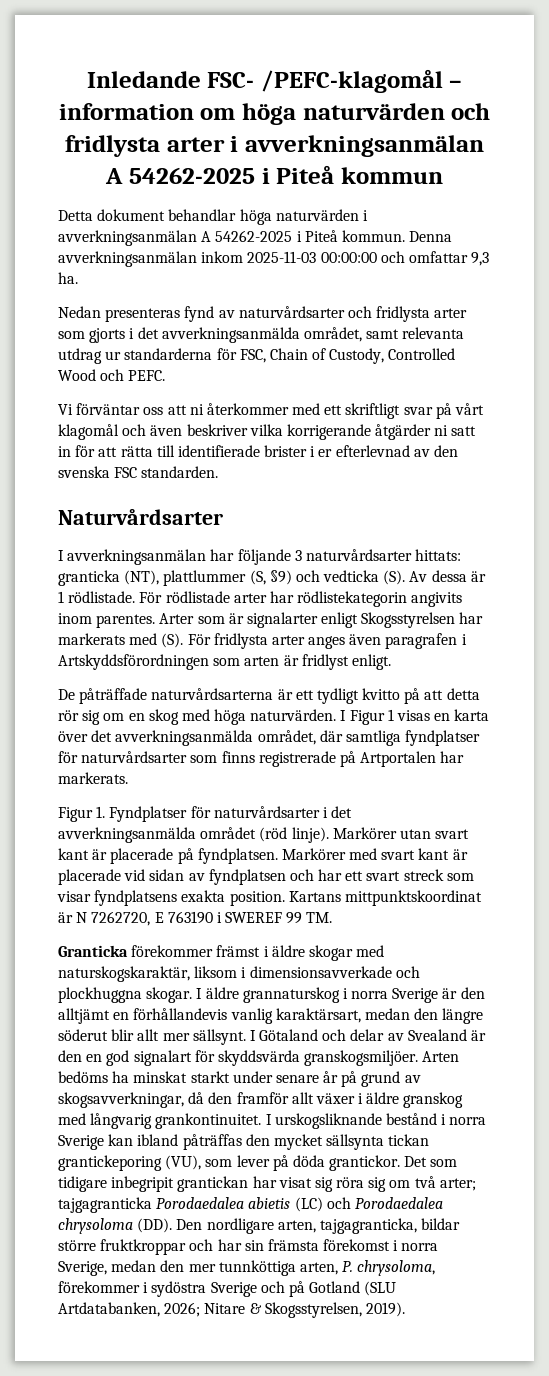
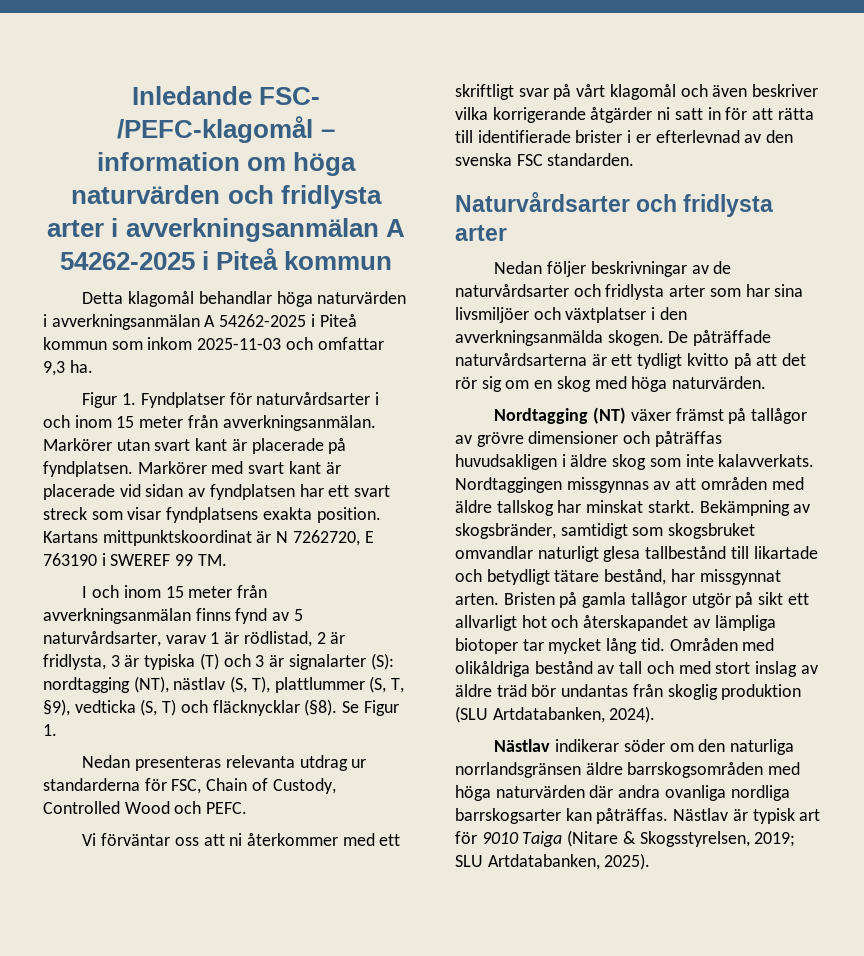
[97,209,166,221] dokument -> [128,291,195,307] klagomål
[341,230,453,242] [58,251,197,267] kommun. Denna avverkningsanmälan -> [43,337,143,350] kommun som
[320,252,377,263] 00:00:00 -> (282, 344) none
[58,306,468,322] [58,327,400,343] Nedan presenteras fynd av naturvårdsarter och fridlysta arter som gjorts i det avverkningsanmälda området, samt -> [82,392,379,408] [43,415,376,431] [43,438,347,454] [43,461,341,477] [43,484,391,500] [43,507,381,523] [43,530,374,546] [43,553,227,566] [82,585,267,598] [43,608,303,624] [43,631,346,647] [43,653,394,670] [43,676,405,693] [43,699,399,716] [43,724,57,736] [82,755,222,771] Figur 1. Fyndplatser för naturvårdsarter i och inom 15 meter från avverkningsanmälan. Markörer utan svart kant är placerade på fyndplatsen. Markörer med svart kant är placerade vid sidan av fyndplatsen har ett svart streck som visar fyndplatsens exakta position. Kartans mittpunktskoordinat är N 7262720, E 763190 i SWEREF 99 TM. // I och inom 15 meter från avverkningsanmälan finns fynd av 5 naturvårdsarter, varav 1 är rödlistad, 2 är fridlysta, 3 är typiska (T) och 3 är signalarter (S): nordtagging (NT), nästlav (S, T), plattlummer (S, T, §9), vedticka (S, T) och fläcknycklar (§8). Se Figur 1. // Nedan presenteras
[58,549,462,565] [58,570,486,586] [58,591,463,607] [58,612,484,628] [58,633,467,649] [58,654,391,670] // I avverkningsanmälan har följande 3 naturvårdsarter hittats: granticka (NT), plattlummer (S, §9) och vedticka (S). Av dessa är 1 rödlistade. För rödlistade arter har rödlistekategorin angivits inom parentes. Arter som är signalarter enligt Skogsstyrelsen har markerats med (S). För fridlysta arter anges även paragrafen i Artskyddsförordningen som arten är fridlyst enligt. // -> [636,194,774,217] [455,225,507,241] [494,261,732,277] [455,284,804,300] [455,307,687,323] [455,330,664,346] och fridlysta arter // Nedan följer beskrivningar av de naturvårdsarter och fridlysta arter som har sina livsmiljöer och växtplatser i den avverkningsanmälda skogen.
[446,688,480,700] detta -> [782,353,807,366] det
[340,709,490,725] [58,730,481,746] [58,751,465,767] [58,772,128,784] [58,806,353,822] [58,827,470,843] [58,848,468,864] [58,869,474,885] [57,890,482,906] [58,911,333,926] [58,945,385,961] [58,966,420,982] [58,987,485,1003] [58,1008,484,1024] [58,1029,487,1045] [58,1050,460,1066] [58,1071,421,1087] [58,1092,464,1108] [58,1113,487,1129] [58,1134,430,1150] [58,1155,458,1171] [58,1176,476,1192] [58,1197,443,1213] [58,1218,461,1234] [58,1239,439,1255] [58,1260,436,1276] [58,1281,397,1297] [58,1302,405,1318] I Figur 1 visas en karta över det avverkningsanmälda området, där samtliga fyndplatser för naturvårdsarter som finns registrerade på Artportalen har markerats. // Figur 1. Fyndplatser för naturvårdsarter i det avverkningsanmälda området (röd linje). Markörer utan svart kant är placerade på fyndplatsen. Markörer med svart kant är placerade vid sidan av fyndplatsen och har ett svart streck som visar fyndplatsens exakta position. Kartans mittpunktskoordinat är N 7262720, E 763190 i SWEREF 99 TM. // Granticka förekommer främst i äldre skogar med naturskogskaraktär, liksom i dimensionsavverkade och plockhuggna skogar. I äldre grannaturskog i norra Sverige är den alltjämt en förhållandevis vanlig karaktärsart, medan den längre söderut blir allt mer sällsynt. I Götaland och delar av Svealand är den en god signalart för skyddsvärda granskogsmiljöer. Arten bedöms ha minskat starkt under senare år på grund av skogsavverkningar, då den framför allt växer i äldre granskog med långvarig grankontinuitet. I urskogsliknande bestånd i norra Sverige kan ibland påträffas den mycket sällsynta tickan grantickeporing (VU), som lever på döda grantickor. Det som tidigare inbegripit grantickan har visat sig röra sig om två arter; tajgagranticka Porodaedalea abietis (LC) och Porodaedalea chrysoloma (DD). Den nordligare arten, tajgagranticka, bildar större fruktkroppar och har sin främsta förekomst i norra Sverige, medan den mer tunnköttiga arten, P. chrysoloma, förekommer i sydöstra Sverige och på Gotland (SLU Artdatabanken, 2026; Nitare & Skogsstyrelsen, 2019). -> [494,407,807,424] [455,431,722,447] [455,454,815,470] [455,477,804,493] [455,500,811,516] [455,523,756,539] [455,546,818,562] [455,569,781,585] [455,592,809,608] [455,615,776,631] [455,638,775,654] [455,661,818,677] [455,684,802,700] [455,706,656,723] [494,739,794,755] [455,762,801,778] [455,785,790,801] [455,808,821,824] [455,830,796,847] [455,853,651,870] // Nordtagging (NT) växer främst på tallågor av grövre dimensioner och påträffas huvudsakligen i äldre skog som inte kalavverkats. Nordtaggingen missgynnas av att områden med äldre tallskog har minskat starkt. Bekämpning av skogsbränder, samtidigt som skogsbruket omvandlar naturligt glesa tallbestånd till likartade och betydligt tätare bestånd, har missgynnat arten. Bristen på gamla tallågor utgör på sikt ett allvarligt hot och återskapandet av lämpliga biotoper tar mycket lång tid. Områden med olikåldriga bestånd av tall och med stort inslag av äldre träd bör undantas från skoglig produktion (SLU Artdatabanken, 2024). // Nästlav indikerar söder om den naturliga norrlandsgränsen äldre barrskogsområden med höga naturvärden där andra ovanliga nordliga barrskogsarter kan påträffas. Nästlav är typisk art för 9010 Taiga (Nitare & Skogsstyrelsen, 2019; SLU Artdatabanken, 2025).

